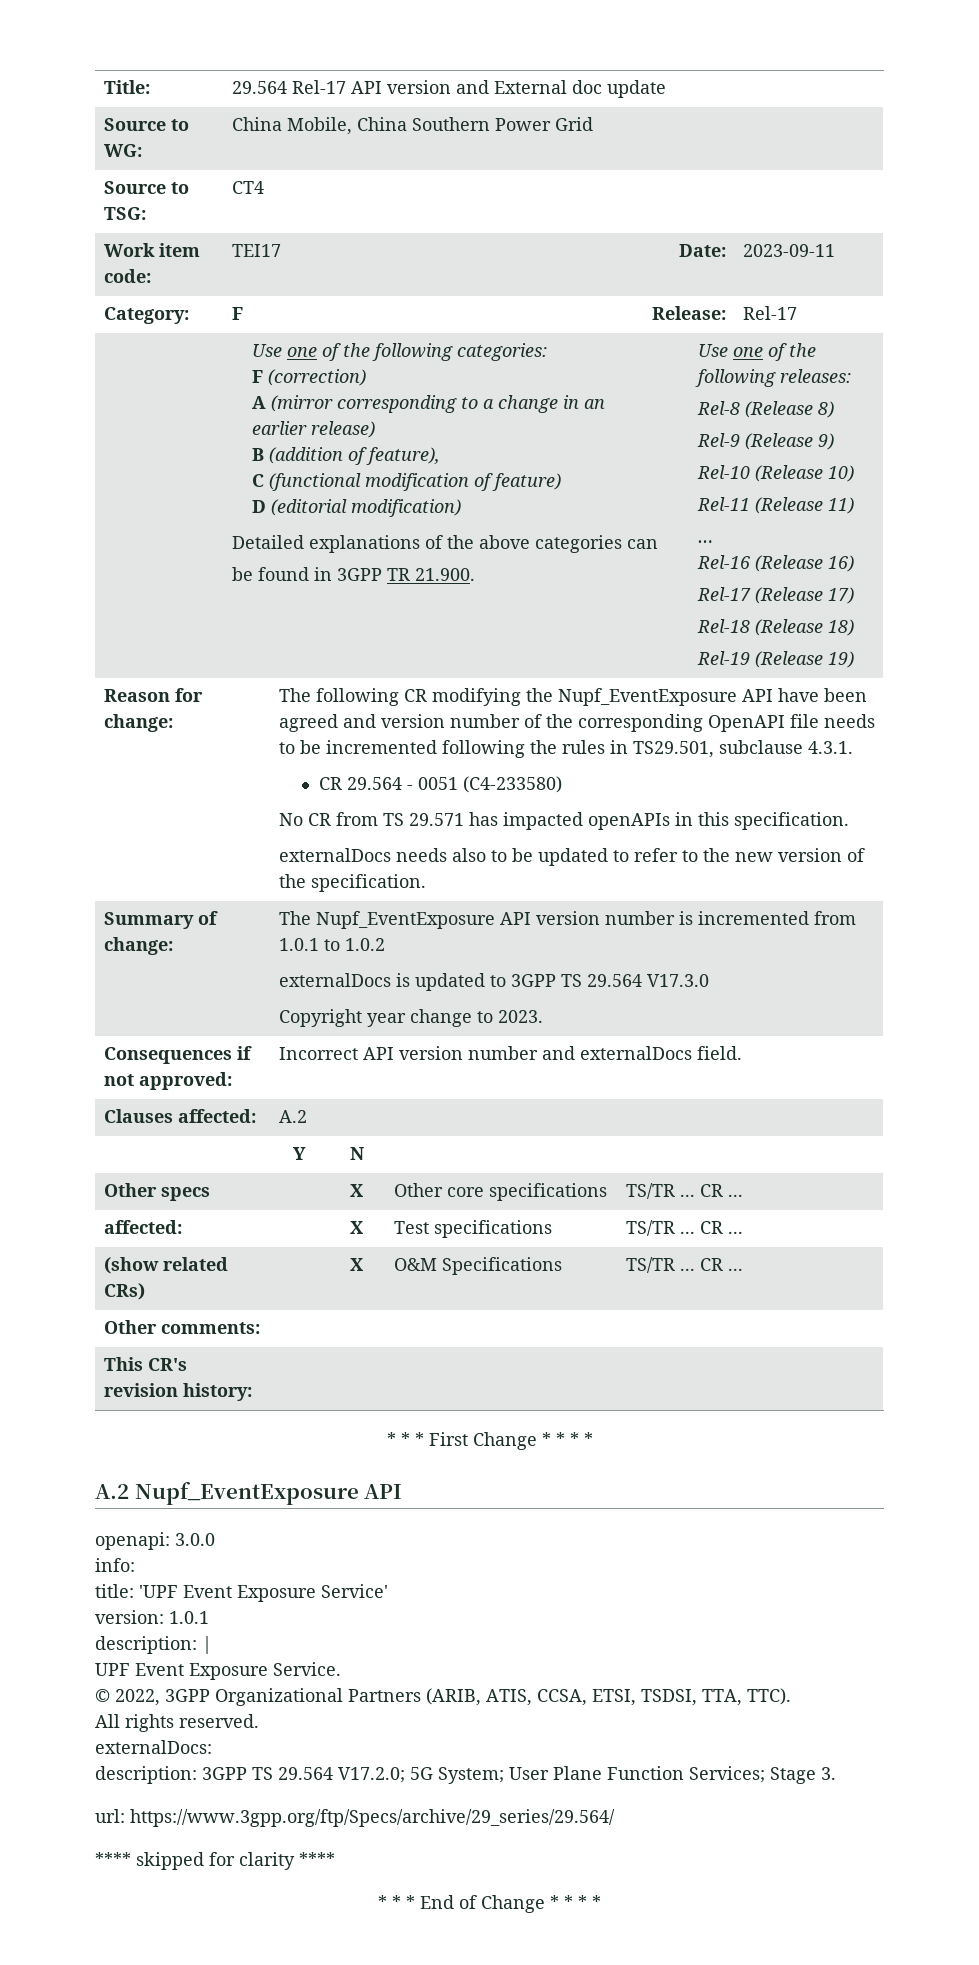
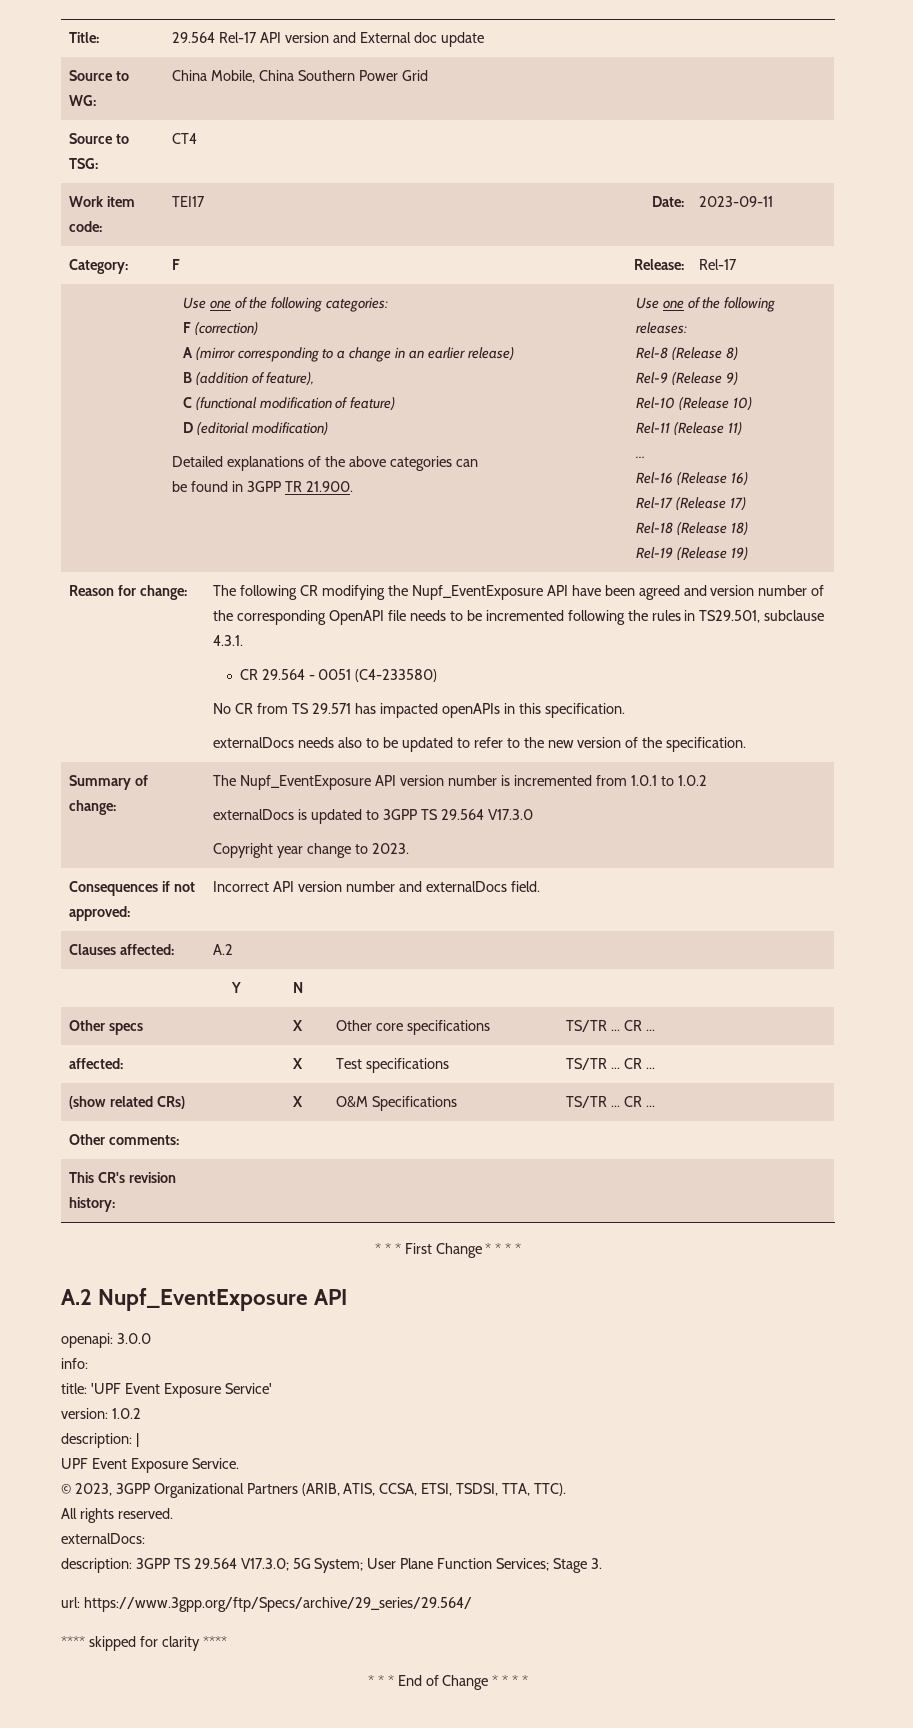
[169,1611,209,1624] 1.0.1 -> [111,1408,141,1419] 1.0.2
[115,1689,160,1706] 2022, -> [74,1483,112,1496] 2023,
[338,1767,405,1783] V17.2.0; -> [240,1558,289,1571] V17.3.0;

